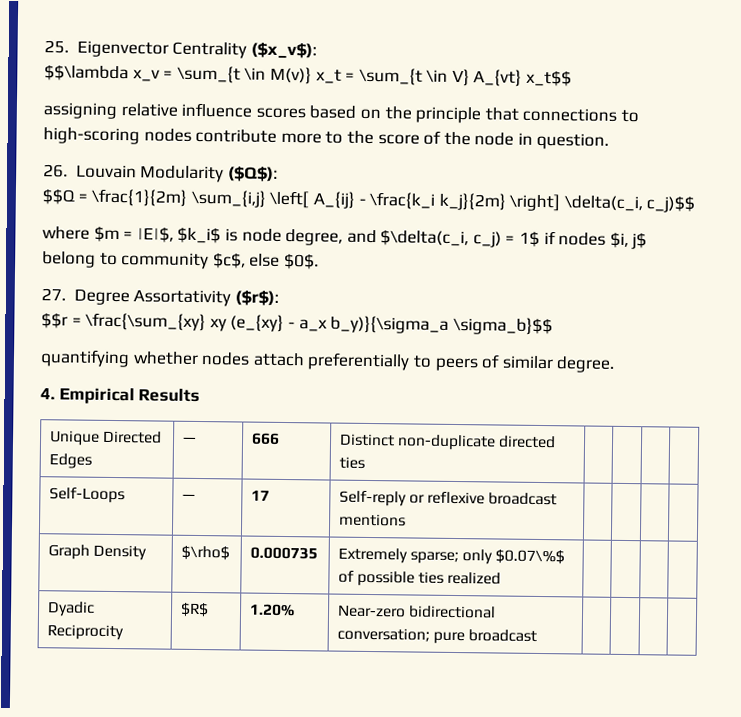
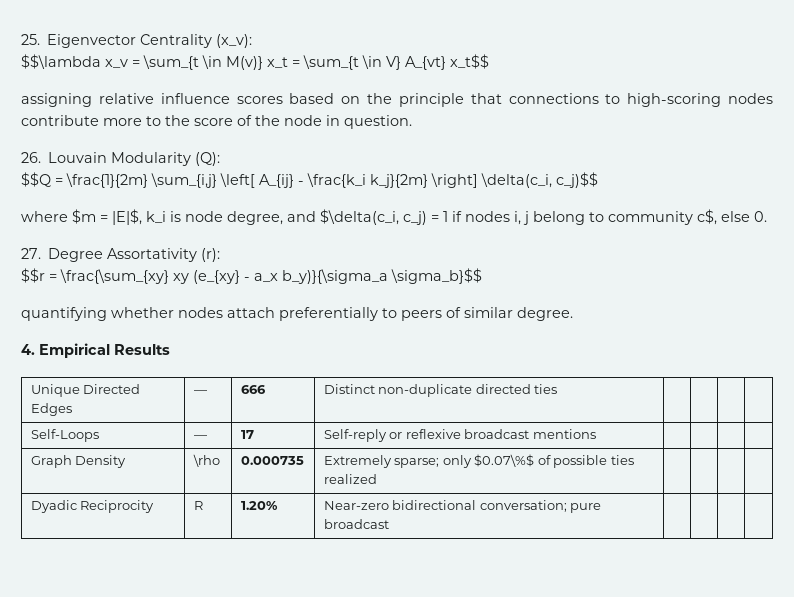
[250,42,317,59] ($x_v$): -> [216,34,253,48] (x_v):
[227,166,278,182] ($Q$): -> [195,152,221,166] (Q):
[177,226,222,244] $k_i$ -> [146,211,166,223] k_i
[519,230,541,247] 1$ -> [443,211,448,222] 1
[609,231,648,250] $i, j$ -> [514,211,529,225] i, j
[212,252,319,270] $c$, else $0$. -> [697,209,767,225] c$, else 0.
[234,290,279,306] ($r$): -> [201,248,221,262] (r):
[180,545,230,561] $\rho$ -> [192,454,220,467] \rho
[179,602,209,618] $R$ -> [193,501,203,510] R

